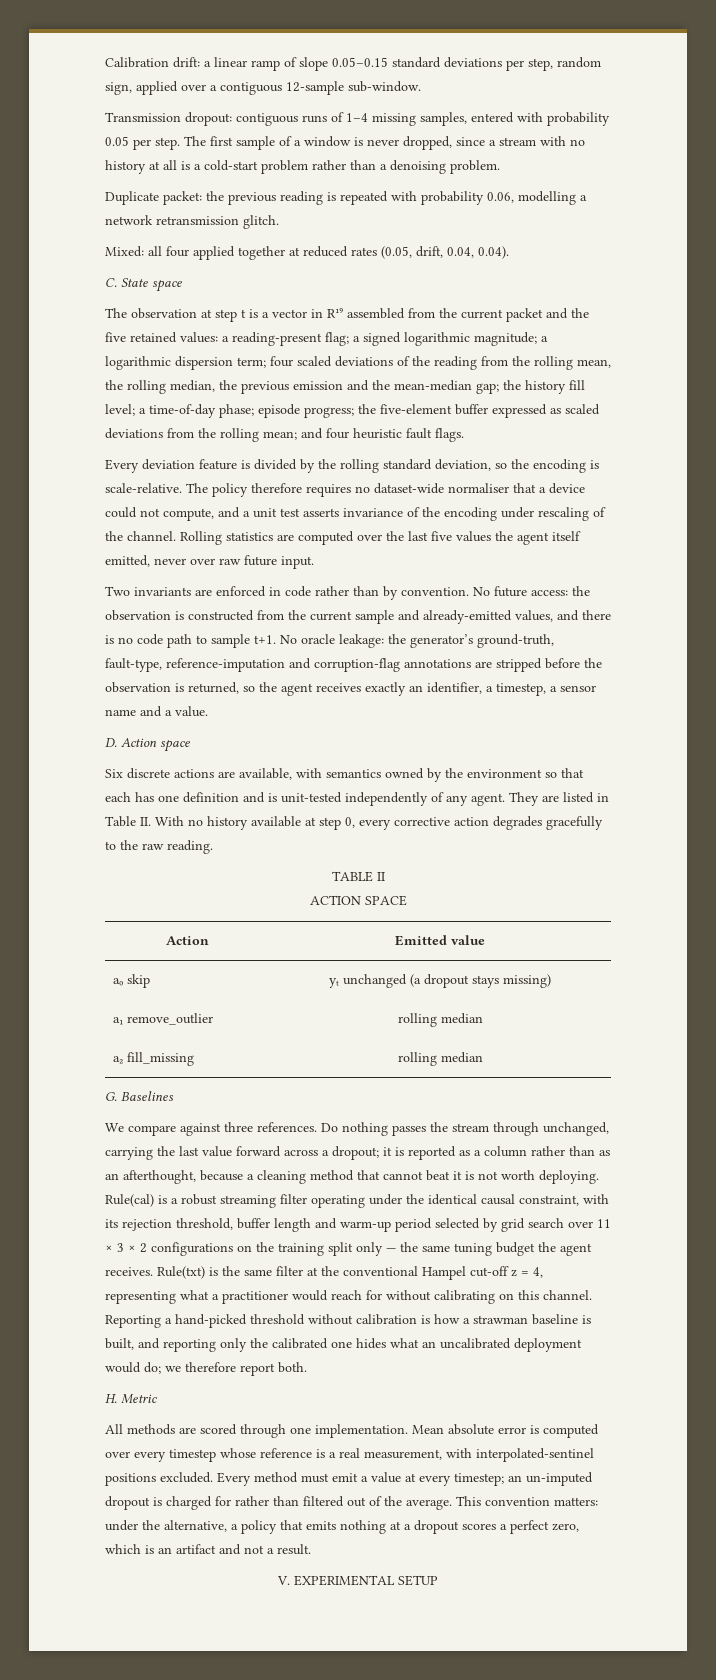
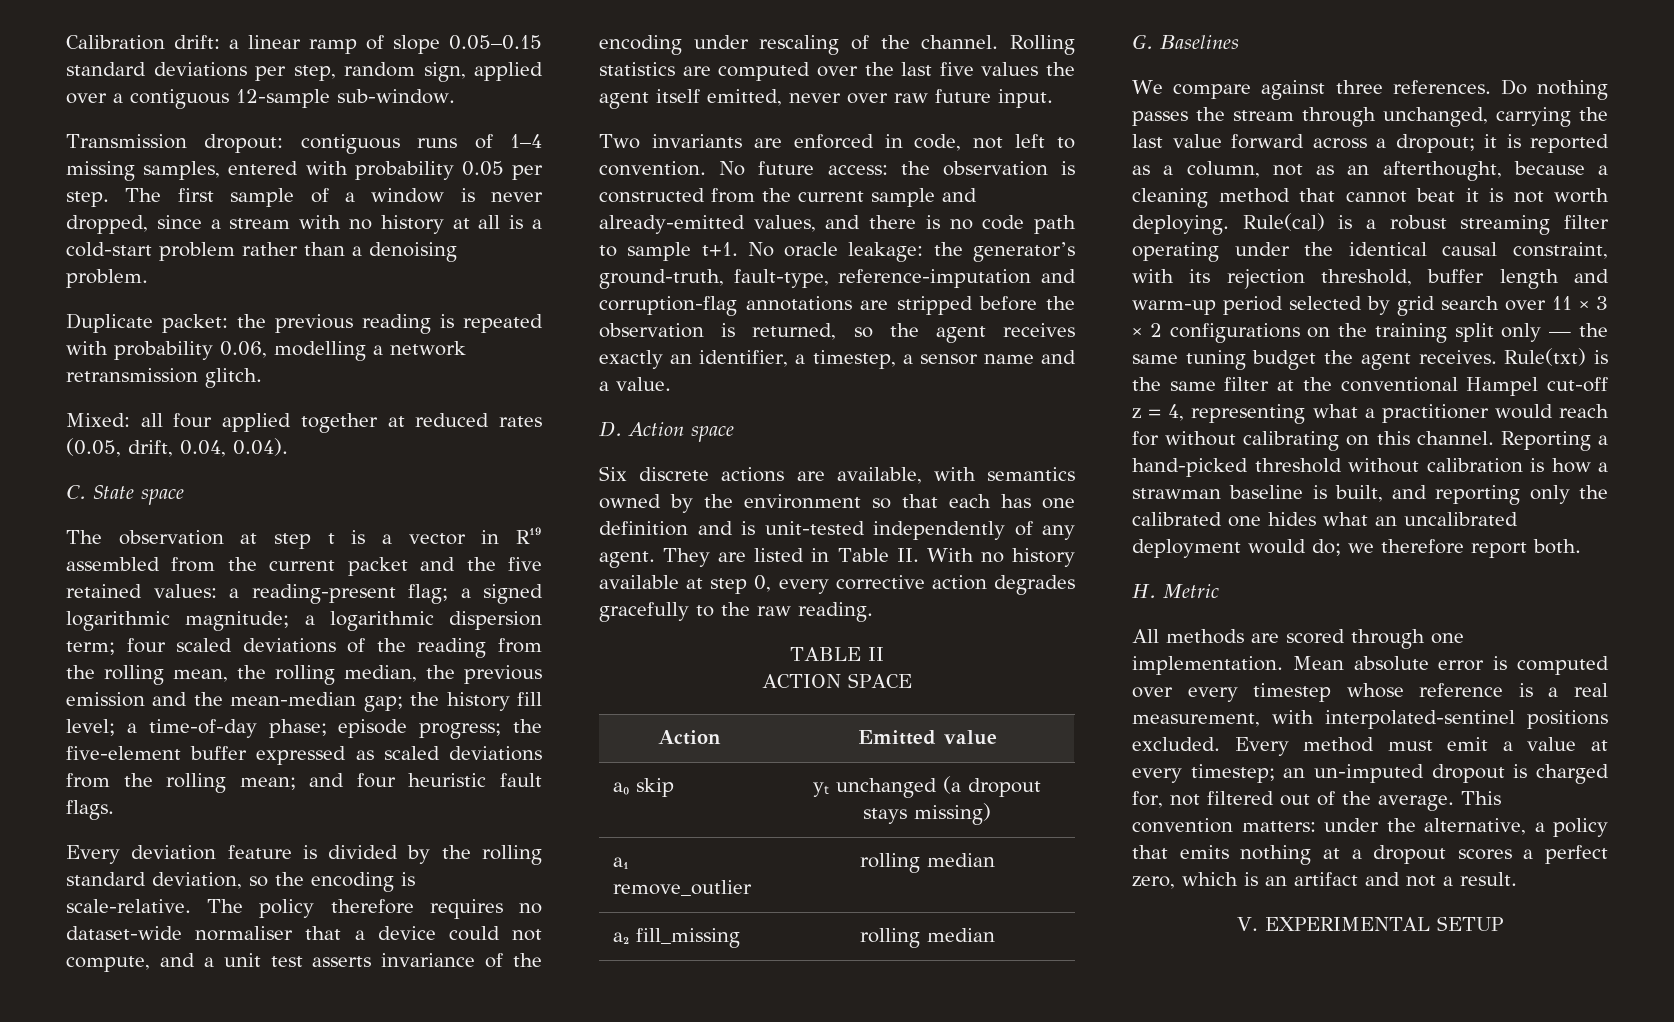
[285,586,398,600] code rather than by -> [914,134,1075,151] code, not left to
[484,1146,595,1157] column rather than -> [1186,161,1303,178] column, not
[215,1496,299,1506] for rather than -> [1132,791,1200,808] for, not

